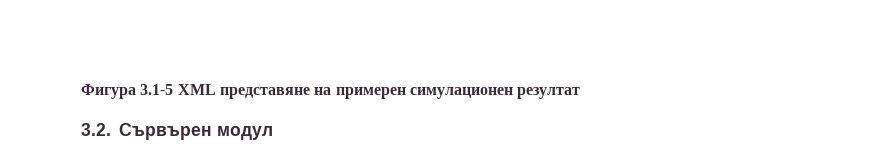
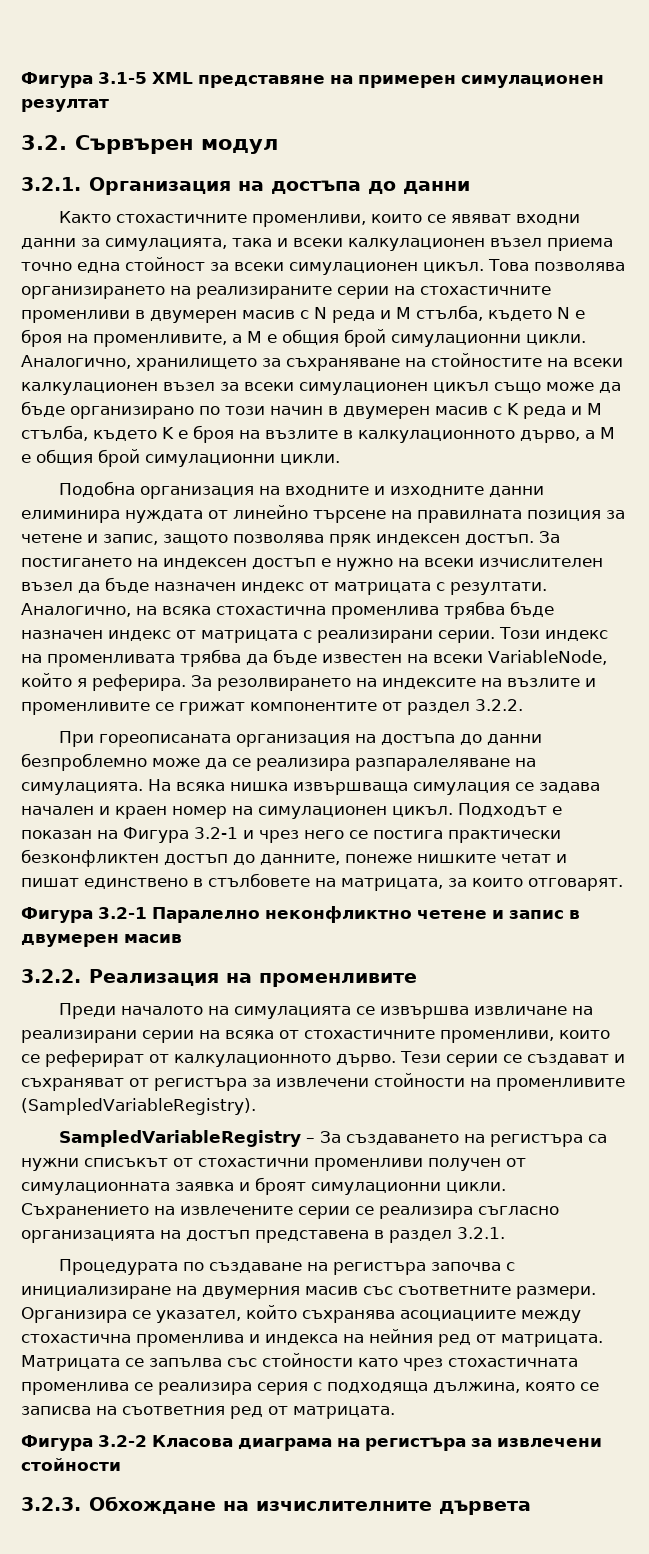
(273, 133) none -> [21,177,471,195] [58,211,580,227] [21,238,613,251] [21,257,625,275] [21,286,551,299] [21,305,585,323] [21,329,586,347] [21,353,623,371] [21,382,621,395] [21,401,602,419] [21,425,615,443] [21,449,340,467] [58,481,544,499] [21,505,625,523] [21,531,560,547] [21,558,603,571] [21,577,547,595] [21,601,554,619] [21,627,608,643] [21,649,607,667] [21,673,596,691] [21,699,523,715] [58,731,542,747] [21,753,536,771] [21,779,600,795] [21,803,562,819] [21,827,561,843] [21,849,567,867] [21,873,623,891] [21,906,580,923] [21,934,182,947] [21,969,418,987] [58,1003,593,1019] [21,1030,610,1043] [21,1050,625,1067] [21,1073,625,1091] [21,1098,256,1115] [58,1130,607,1147] [21,1158,526,1171] [21,1177,506,1195] [21,1203,559,1219] [21,1227,505,1243] [58,1259,515,1275] [21,1286,596,1299] [21,1305,581,1323] [21,1329,603,1347] [21,1353,578,1371] [21,1382,599,1395] [21,1406,395,1419] [21,1435,602,1451] [21,1458,121,1471] [21,1496,532,1515] // 3.2.1. Организация на достъпа до данни // Както стохастичните променливи, които се явяват входни данни за симулацията, така и всеки калкулационен възел приема точно една стойност за всеки симулационен цикъл. Това позволява организирането на реализираните серии на стохастичните променливи в двумерен масив с N реда и M стълба, където N е броя на променливите, а M е общия брой симулационни цикли. Аналогично, хранилището за съхраняване на стойностите на всеки калкулационен възел за всеки симулационен цикъл също може да бъде организирано по този начин в двумерен масив с K реда и M стълба, където K е броя на възлите в калкулационното дърво, а M е общия брой симулационни цикли. // Подобна организация на входните и изходните данни елиминира нуждата от линейно търсене на правилната позиция за четене и запис, защото позволява пряк индексен достъп. За постигането на индексен достъп е нужно на всеки изчислителен възел да бъде назначен индекс от матрицата с резултати. Аналогично, на всяка стохастична променлива трябва бъде назначен индекс от матрицата с реализирани серии. Този индекс на променливата трябва да бъде известен на всеки VariableNode, който я реферира. За резолвирането на индексите на възлите и променливите се грижат компонентите от раздел 3.2.2. // При гореописаната организация на достъпа до данни безпроблемно може да се реализира разпаралеляване на симулацията. На всяка нишка извършваща симулация се задава начален и краен номер на симулационен цикъл. Подходът е показан на Фигура 3.2-1 и чрез него се постига практически безконфликтен достъп до данните, понеже нишките четат и пишат единствено в стълбовете на матрицата, за които отговарят. // Фигура 3.2-1 Паралелно неконфликтно четене и запис в двумерен масив // 3.2.2. Реализация на променливите // Преди началото на симулацията се извършва извличане на реализирани серии на всяка от стохастичните променливи, които се реферират от калкулационното дърво. Тези серии се създават и съхраняват от регистъра за извлечени стойности на променливите (SampledVariableRegistry). // SampledVariableRegistry – За създаването на регистъра са нужни списъкът от стохастични променливи получен от симулационната заявка и броят симулационни цикли. Съхранението на извлечените серии се реализира съгласно организацията на достъп представена в раздел 3.2.1. // Процедурата по създаване на регистъра започва с инициализиране на двумерния масив със съответните размери. Организира се указател, който съхранява асоциациите между стохастична променлива и индекса на нейния ред от матрицата. Матрицата се запълва със стойности като чрез стохастичната променлива се реализира серия с подходяща дължина, която се записва на съответния ред от матрицата. // Фигура 3.2-2 Класова диаграма на регистъра за извлечени стойности // 3.2.3. Обхождане на изчислителните дървета

